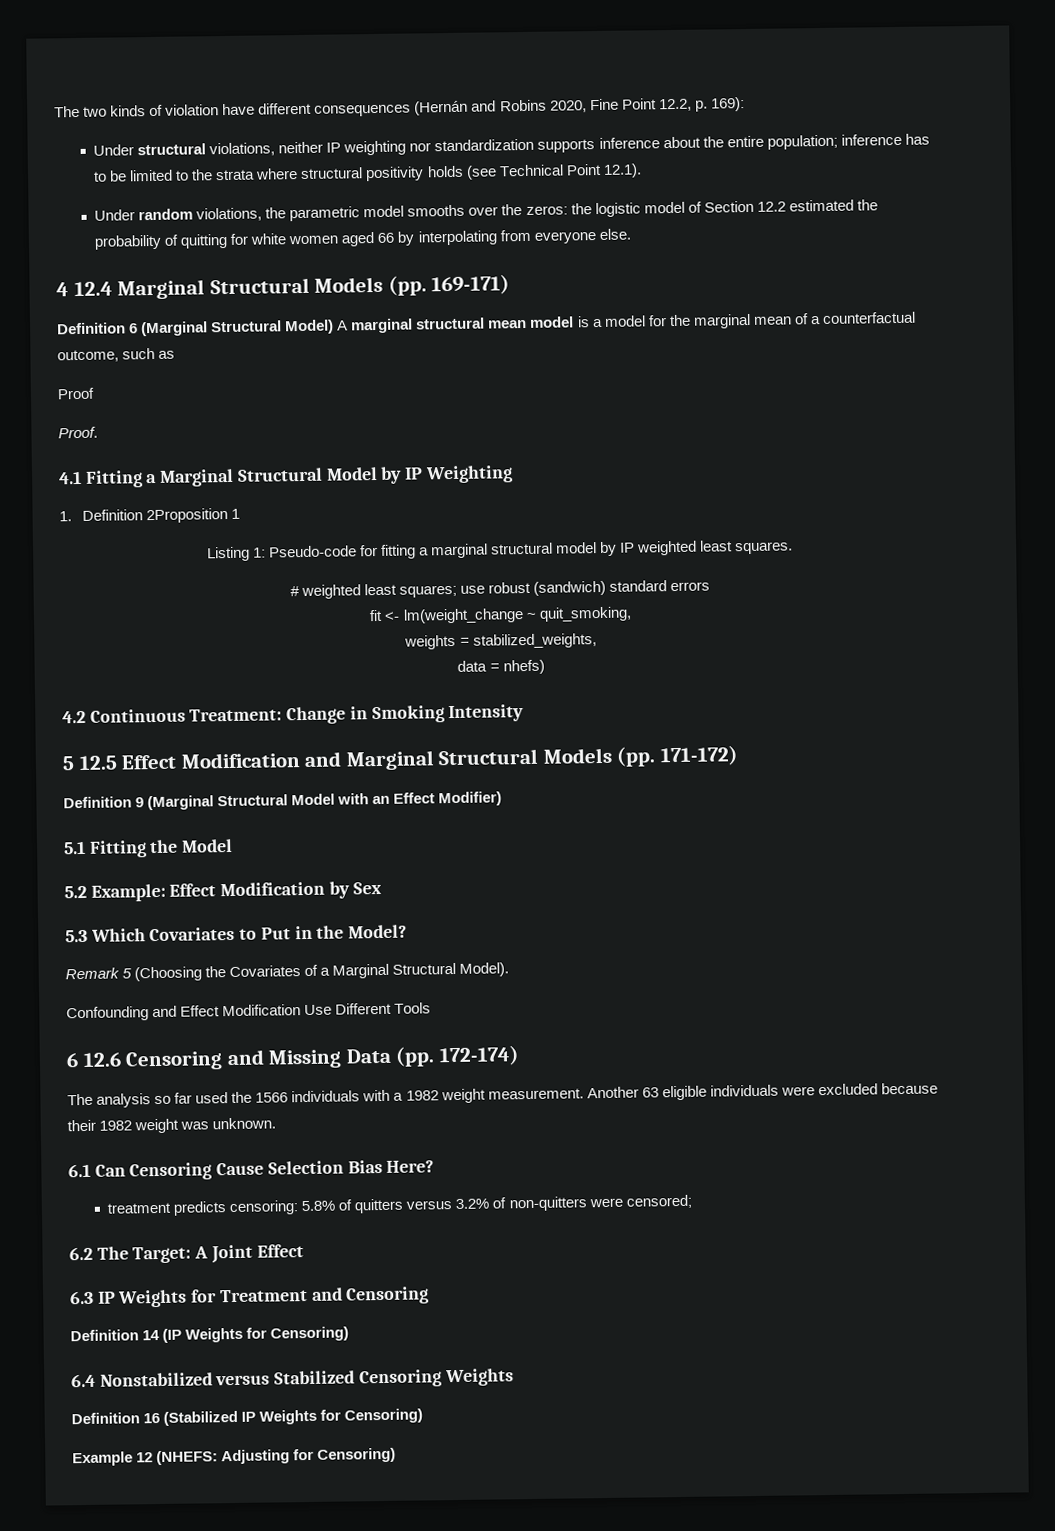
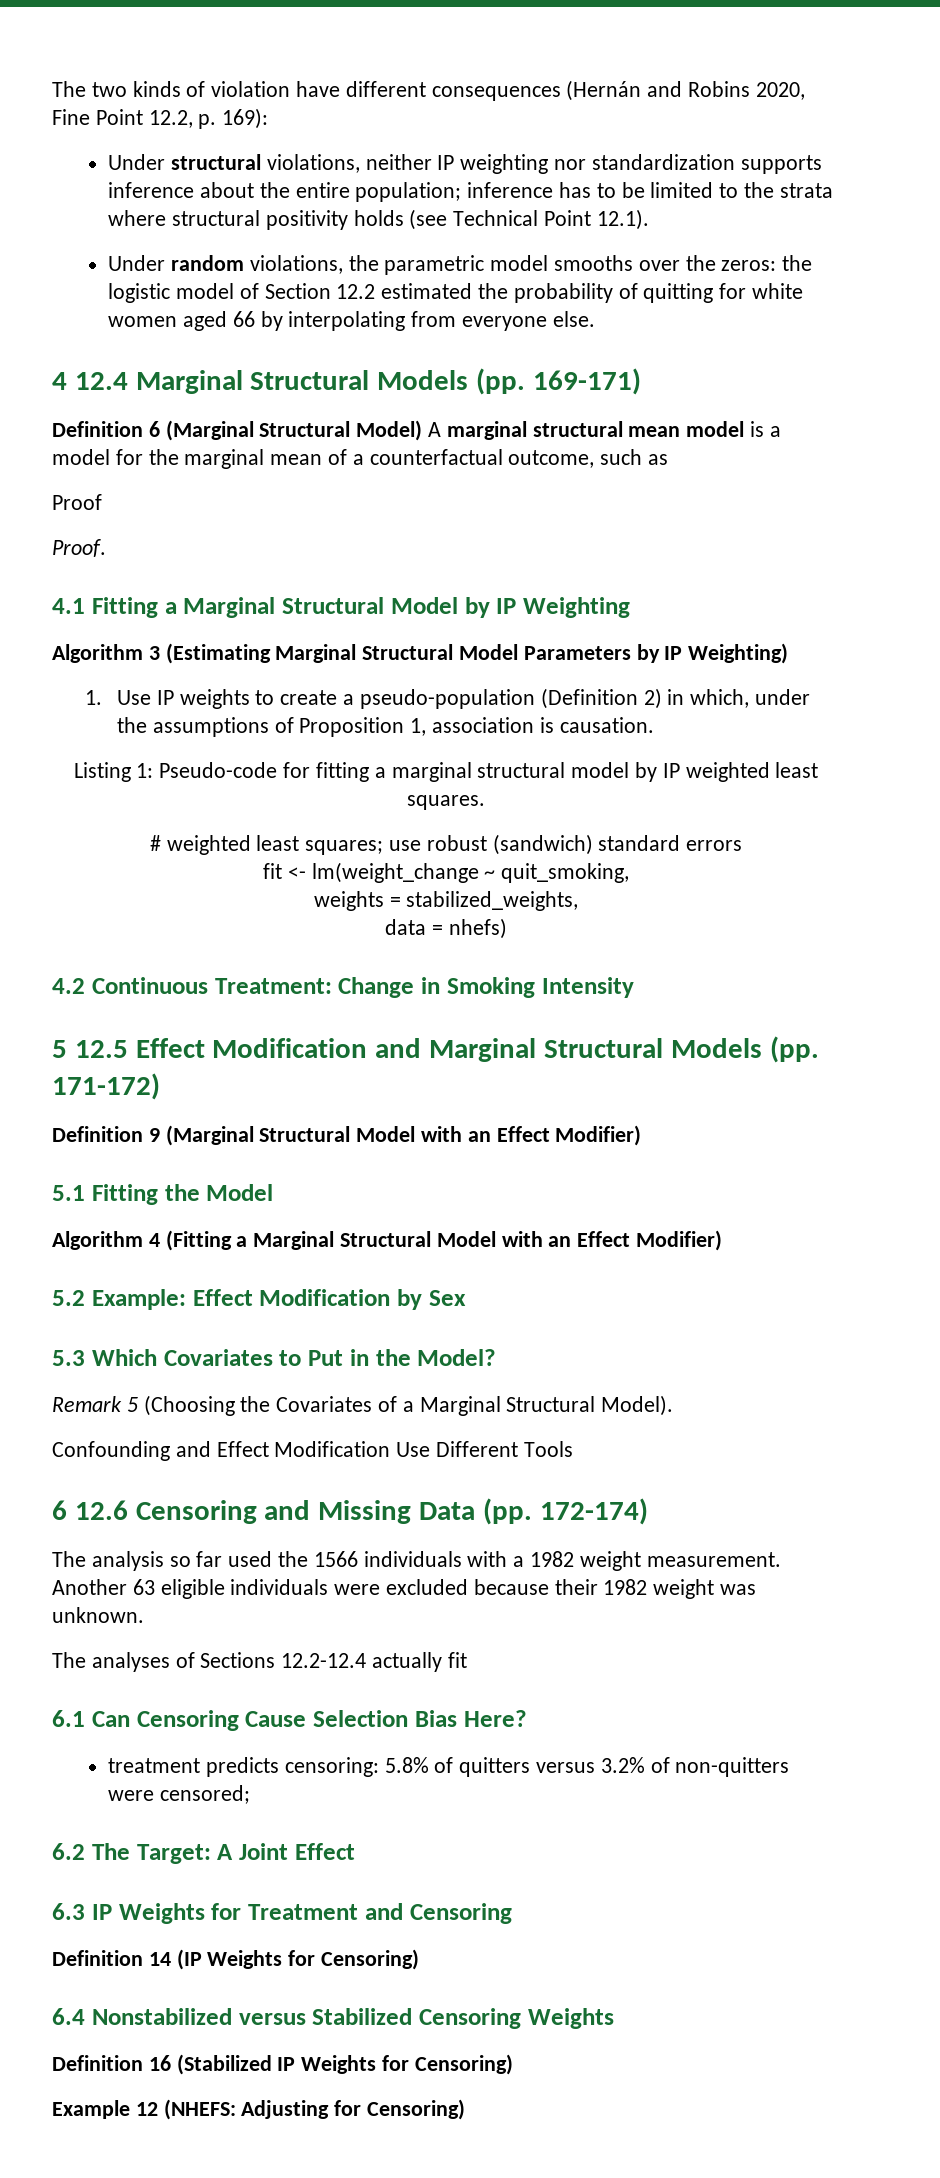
[59,508,240,524] 1. Definition 2Proposition 1 -> [52,643,789,664] [84,688,810,709] [117,717,654,737] Algorithm 3 (Estimating Marginal Structural Model Parameters by IP Weighting) // 1. Use IP weights to create a pseudo-population (Definition 2) in which, under the assumptions of Proposition 1, association is causation.
(234, 845) none -> [52,1230,723,1251] // Algorithm 4 (Fitting a Marginal Structural Model with an Effect Modifier)
(277, 1123) none -> [52,1652,467,1672] // The analyses of Sections 12.2-12.4 actually fit

